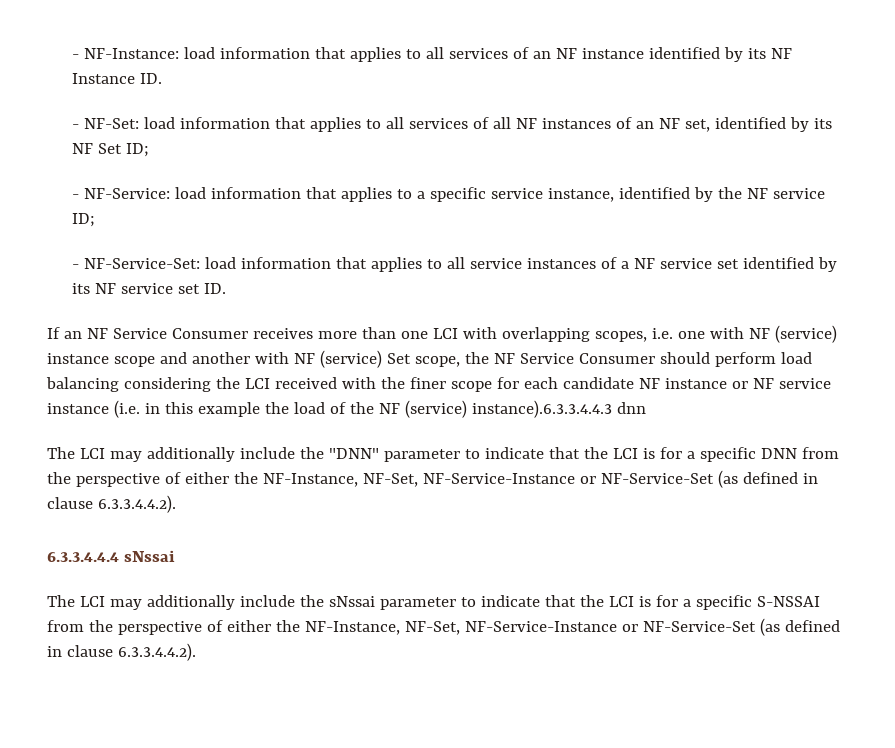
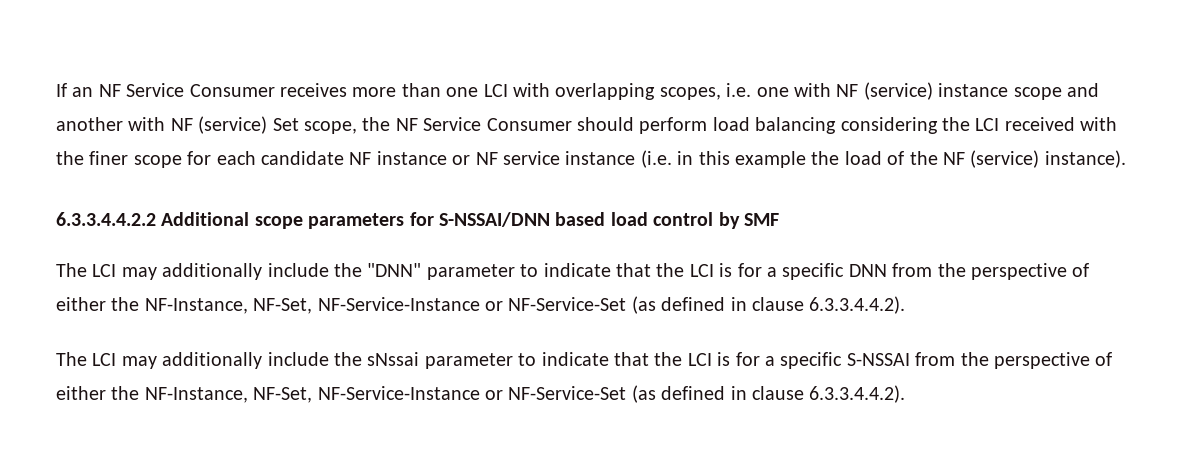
[71,47,792,62] [71,73,162,84] [71,117,832,132] [71,143,149,157] [71,187,825,202] [71,213,95,227] [71,257,837,272] [71,283,226,294] - NF-Instance: load information that applies to all services of an NF instance identified by its NF Instance ID. // - NF-Set: load information that applies to all services of all NF instances of an NF set, identified by its NF Set ID; // - NF-Service: load information that applies to a specific service instance, identified by the NF service ID; // - NF-Service-Set: load information that applies to all service instances of a NF service set identified by its NF service set ID. // -> (56, 90) none
[471,400,646,418] instance).6.3.3.4.4.3 dnn -> [1044,150,1126,168] [56,212,779,229] instance). // 6.3.3.4.4.2.2 Additional scope parameters for S-NSSAI/DNN based load control by SMF
[47,550,175,562] // 6.3.3.4.4.4 sNssai -> (906, 305) none

